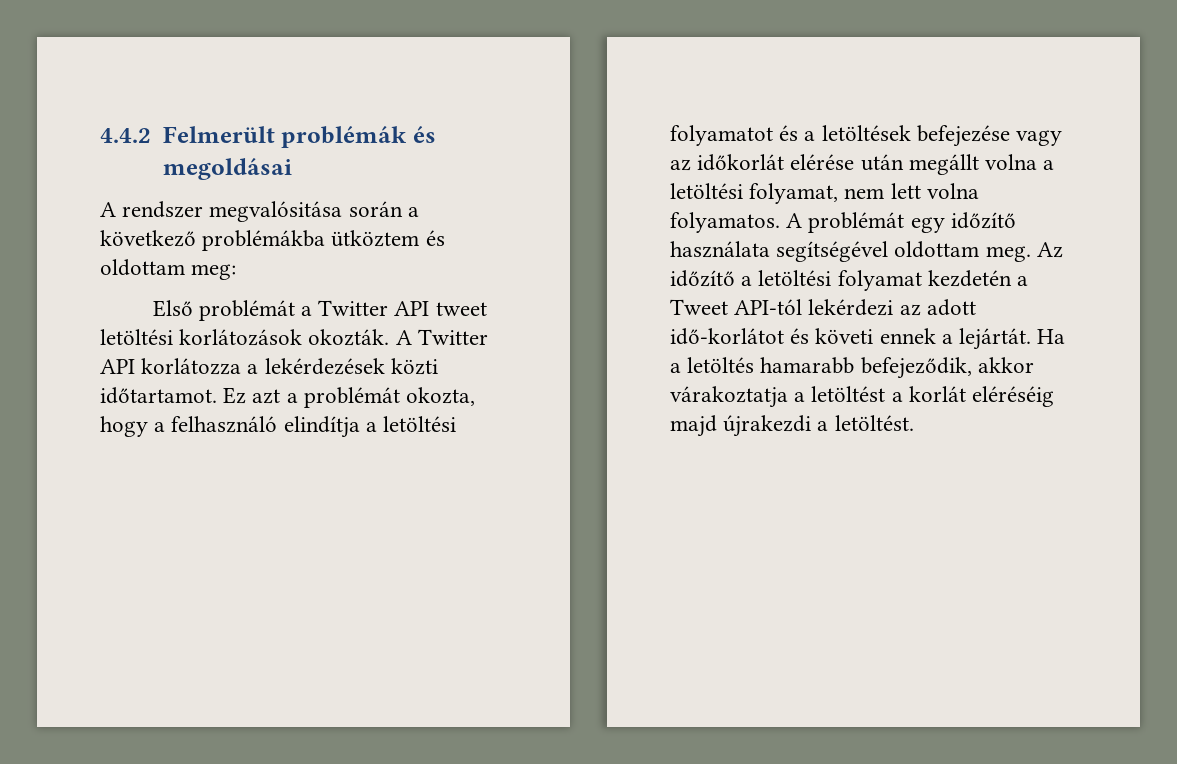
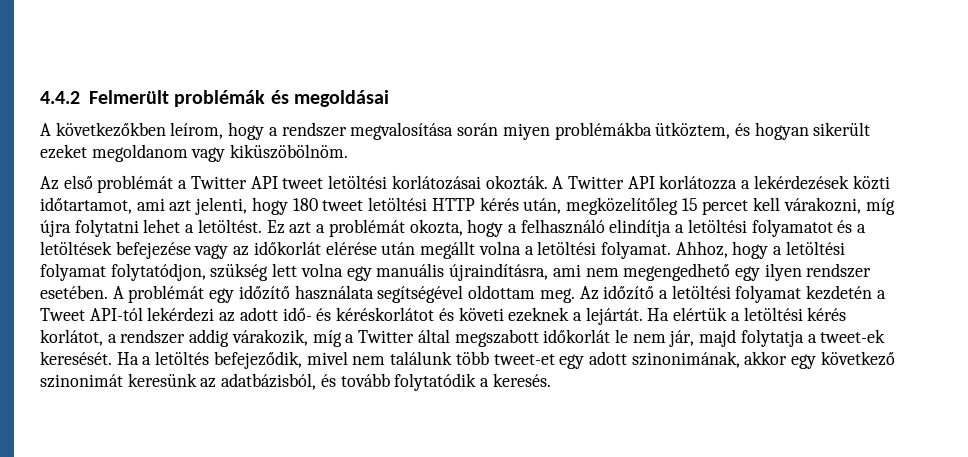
[122,201,419,222] [100,230,445,251] [100,259,237,280] [152,300,193,317] rendszer megvalósitása során a következő problémákba ütköztem és oldottam meg: // Első -> [55,122,871,140] [40,144,349,162] [40,175,93,190] következőkben leírom, hogy a rendszer megvalosítása során miyen problémákba ütköztem, és hogyan sikerült ezeket megoldanom vagy kiküszöbölnöm. // Az első
[179,329,303,346] korlátozások -> [391,175,481,190] korlátozásai
[100,387,217,404] időtartamot. -> [40,197,895,215] [40,219,262,237] időtartamot, ami azt jelenti, hogy 180 tweet letöltési HTTP kérés után, megközelítőleg 15 percet kell várakozni, míg újra folytatni lehet a letöltést.
[749,183,979,204] [670,212,780,233] folyamat, nem lett volna folyamatos. -> [600,241,845,259] [40,263,872,281] [40,285,108,299] folyamat. Ahhoz, hogy a letöltési folyamat folytatódjon, szükség lett volna egy manuális újraindításra, ami nem megengedhető egy ilyen rendszer esetében.
[670,328,784,345] idő-korlátot -> [282,307,435,321] idő- és kéréskorlátot
[879,328,936,344] ennek -> [508,307,570,322] ezeknek
[670,357,1034,379] [670,386,1055,408] [670,415,914,437] a letöltés hamarabb befejeződik, akkor várakoztatja a letöltést a korlát eléréséig majd újrakezdi a letöltést. -> [673,307,847,321] [40,329,886,347] [40,351,895,369] [40,373,551,391] elértük a letöltési kérés korlátot, a rendszer addig várakozik, míg a Twitter által megszabott időkorlát le nem jár, majd folytatja a tweet-ek keresését. Ha a letöltés befejeződik, mivel nem találunk több tweet-et egy adott szinonimának, akkor egy következő szinonimát keresünk az adatbázisból, és tovább folytatódik a keresés.

